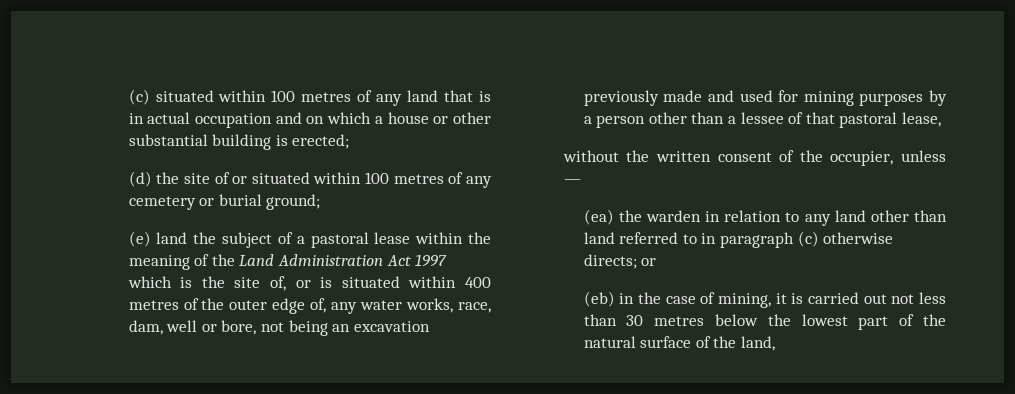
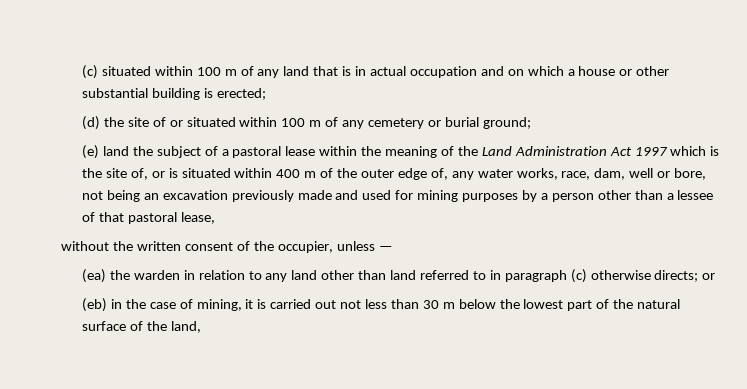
[301,92,352,102] metres -> [224,69,237,76] m
[393,174,444,184] metres -> [309,120,322,127] m
[128,300,179,310] metres -> [304,171,317,178] m
[654,316,705,326] metres -> [442,302,455,309] m

